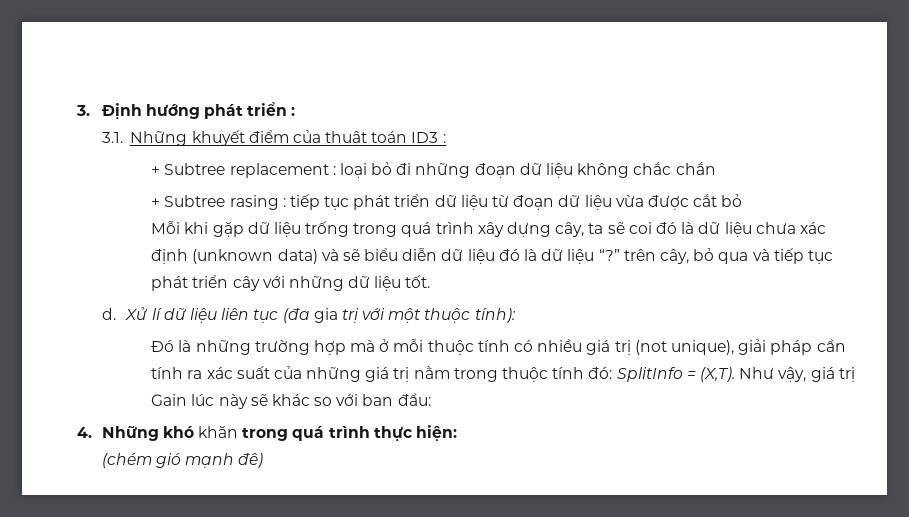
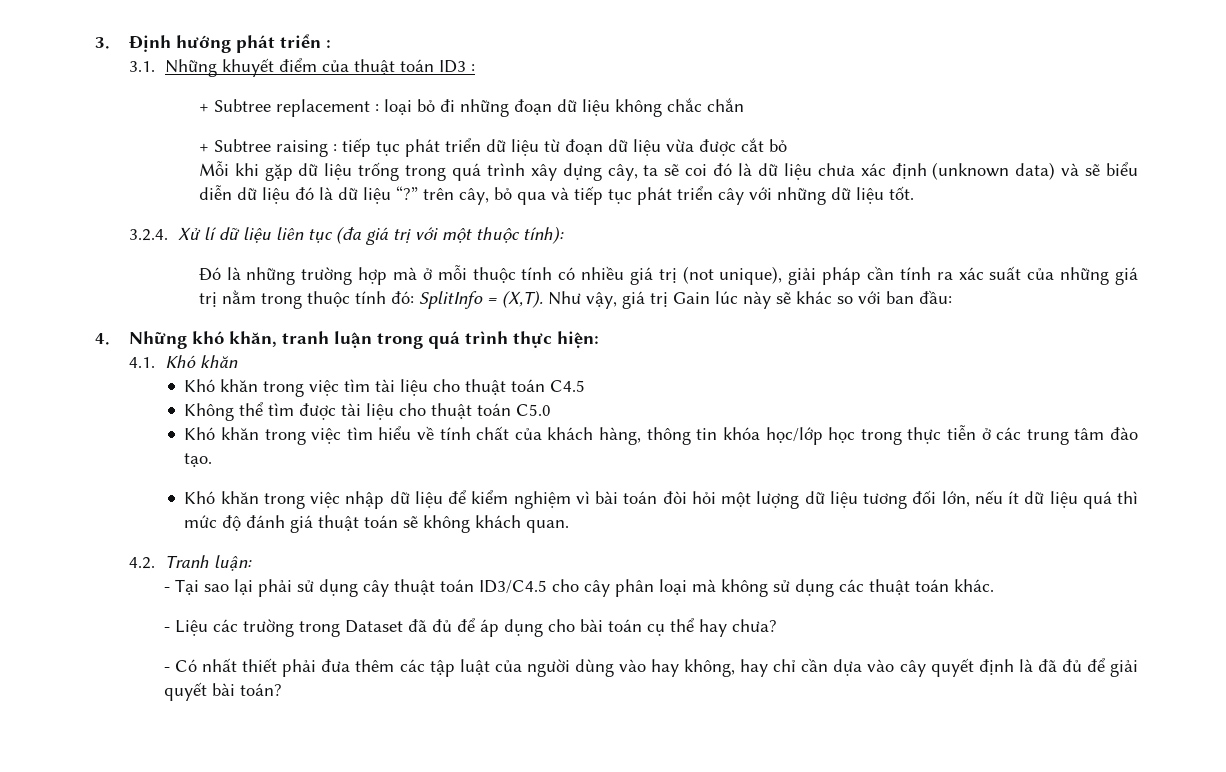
[229,195,279,210] rasing -> [275,140,328,157] raising
[101,308,116,320] d. -> [129,229,169,241] 3.2.4.
[313,308,338,323] gia -> [365,227,388,245] giá
[197,426,238,438] khăn -> [229,331,373,348] khăn, tranh luận
[101,453,264,468] (chém gió mạnh đê) -> [129,355,238,368] [184,379,586,397] [184,402,552,421] [184,425,1138,445] [184,453,213,467] [184,490,1138,509] [184,515,570,533] [129,555,252,571] [164,579,995,597] [164,618,778,637] [164,658,1138,677] [164,682,283,701] 4.1. Khó khăn // Khó khăn trong việc tìm tài liệu cho thuật toán C4.5 // Không thể tìm được tài liệu cho thuật toán C5.0 // Khó khăn trong việc tìm hiểu về tính chất của khách hàng, thông tin khóa học/lớp học trong thực tiễn ở các trung tâm đào tạo. // Khó khăn trong việc nhập dữ liệu để kiểm nghiệm vì bài toán đòi hỏi một lượng dữ liệu tương đối lớn, nếu ít dữ liệu quá thì mức độ đánh giá thuật toán sẽ không khách quan. // 4.2. Tranh luận: // - Tại sao lại phải sử dụng cây thuật toán ID3/C4.5 cho cây phân loại mà không sử dụng các thuật toán khác. // - Liệu các trường trong Dataset đã đủ để áp dụng cho bài toán cụ thể hay chưa? // - Có nhất thiết phải đưa thêm các tập luật của người dùng vào hay không, hay chỉ cần dựa vào cây quyết định là đã đủ để giải quyết bài toán?

